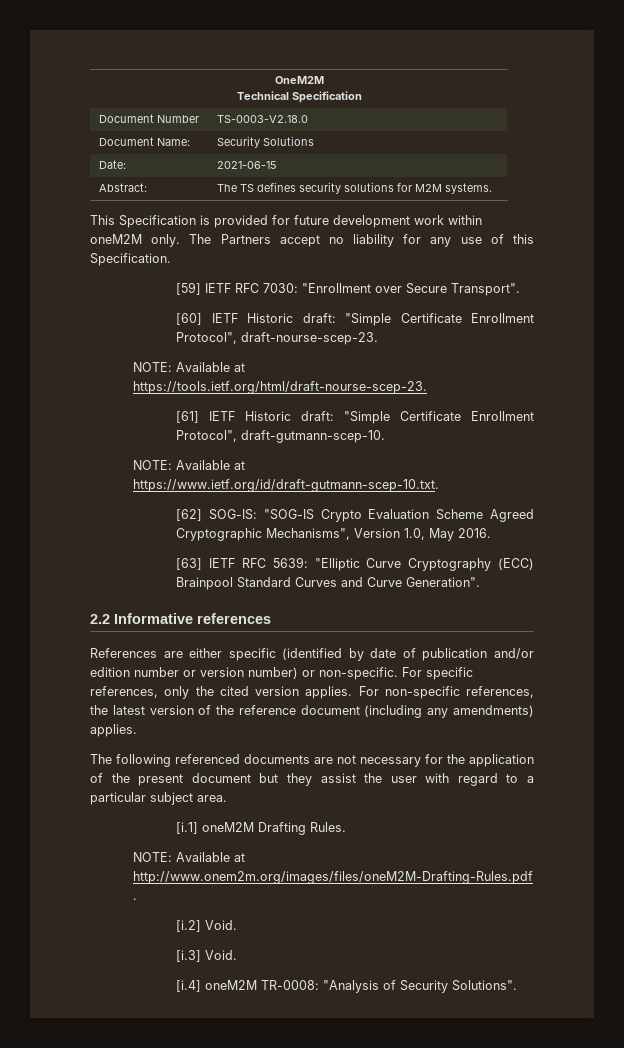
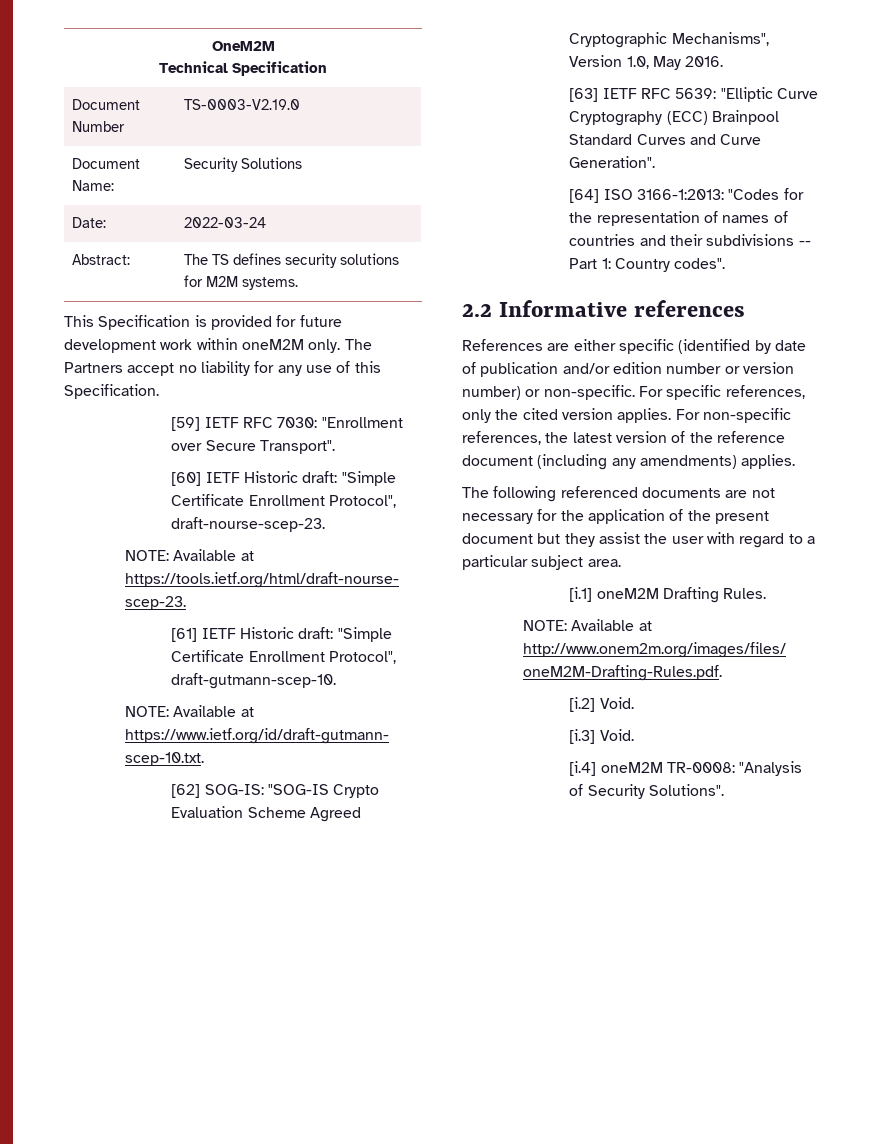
[216,115,308,123] TS-0003-V2.18.0 -> [183,99,300,110] TS-0003-V2.19.0
[216,161,277,169] 2021-06-15 -> [183,217,266,228] 2022-03-24
(481, 582) none -> [569,188,804,203] [569,211,788,226] [569,234,811,246] [569,258,726,272] // [64] ISO 3166-1:2013: "Codes for the representation of names of countries and their subdivisions -- Part 1: Country codes".

